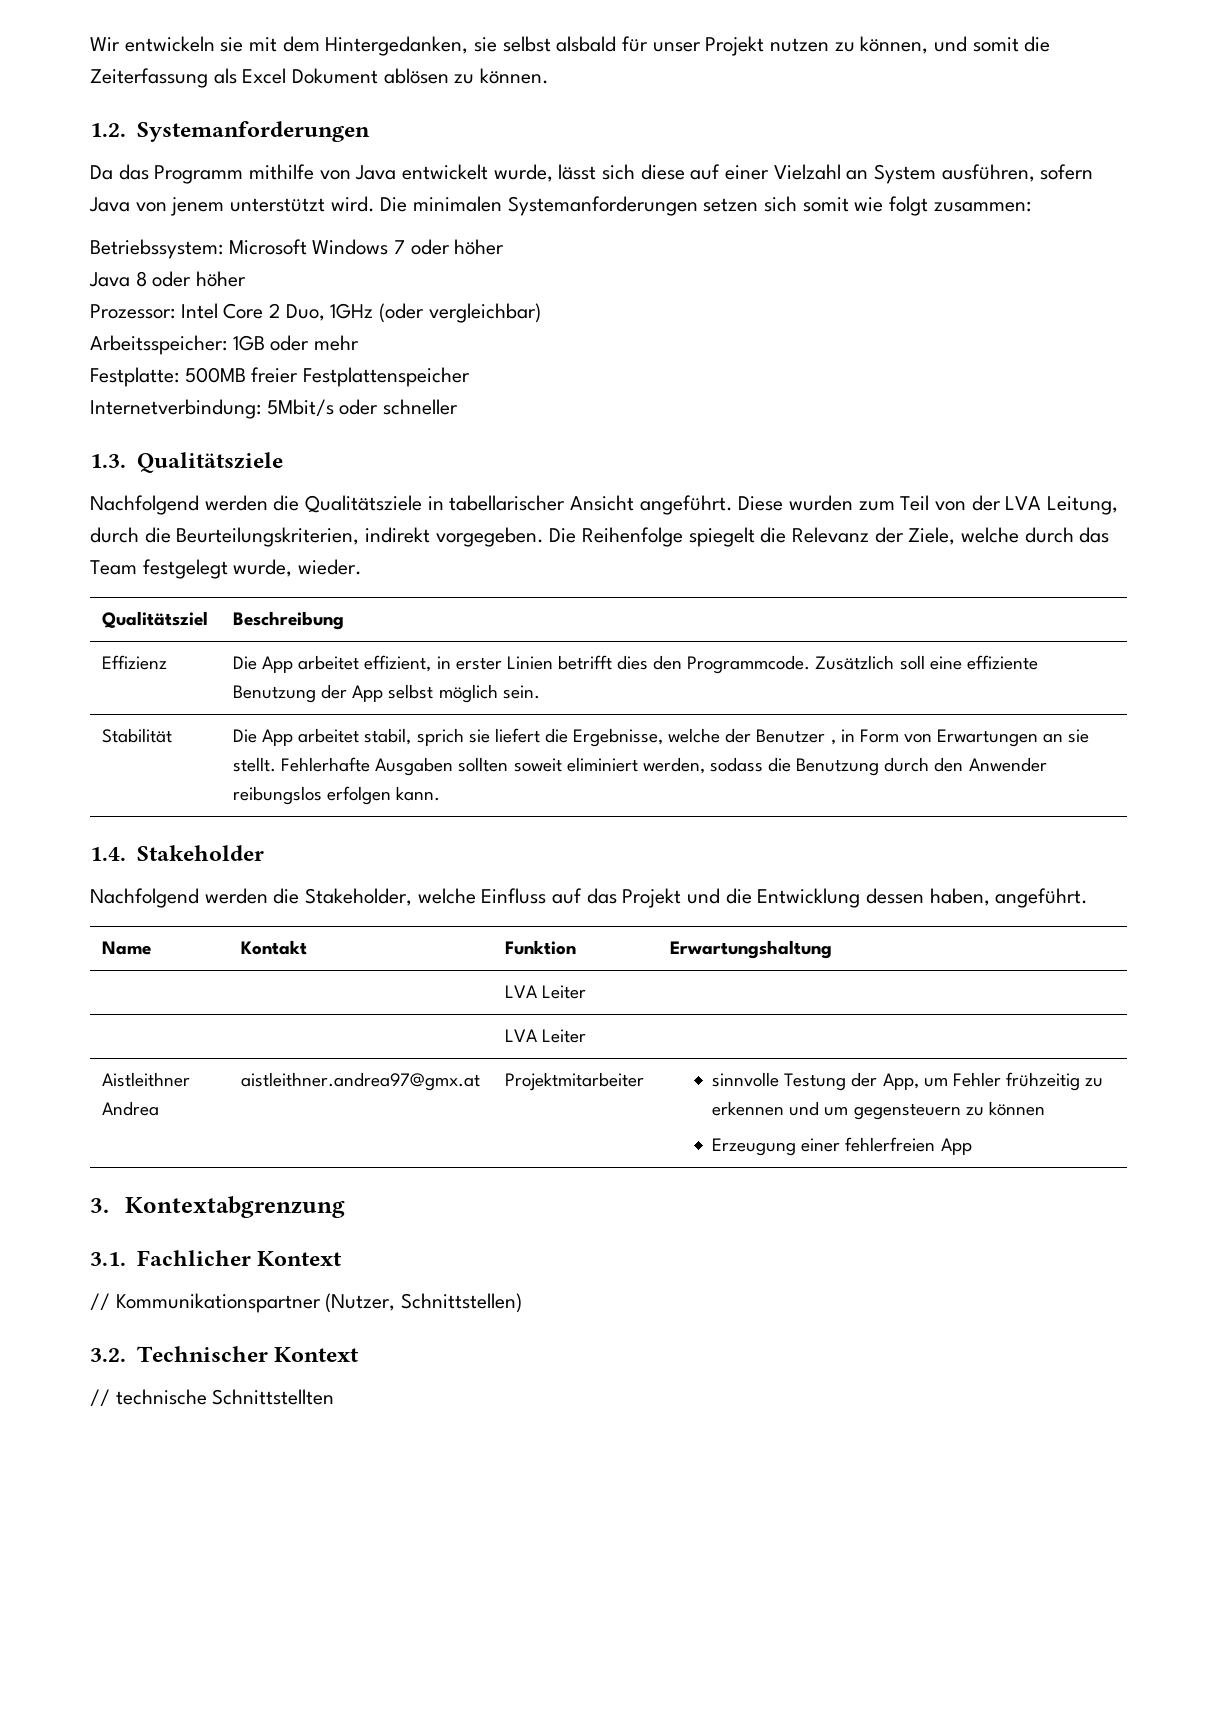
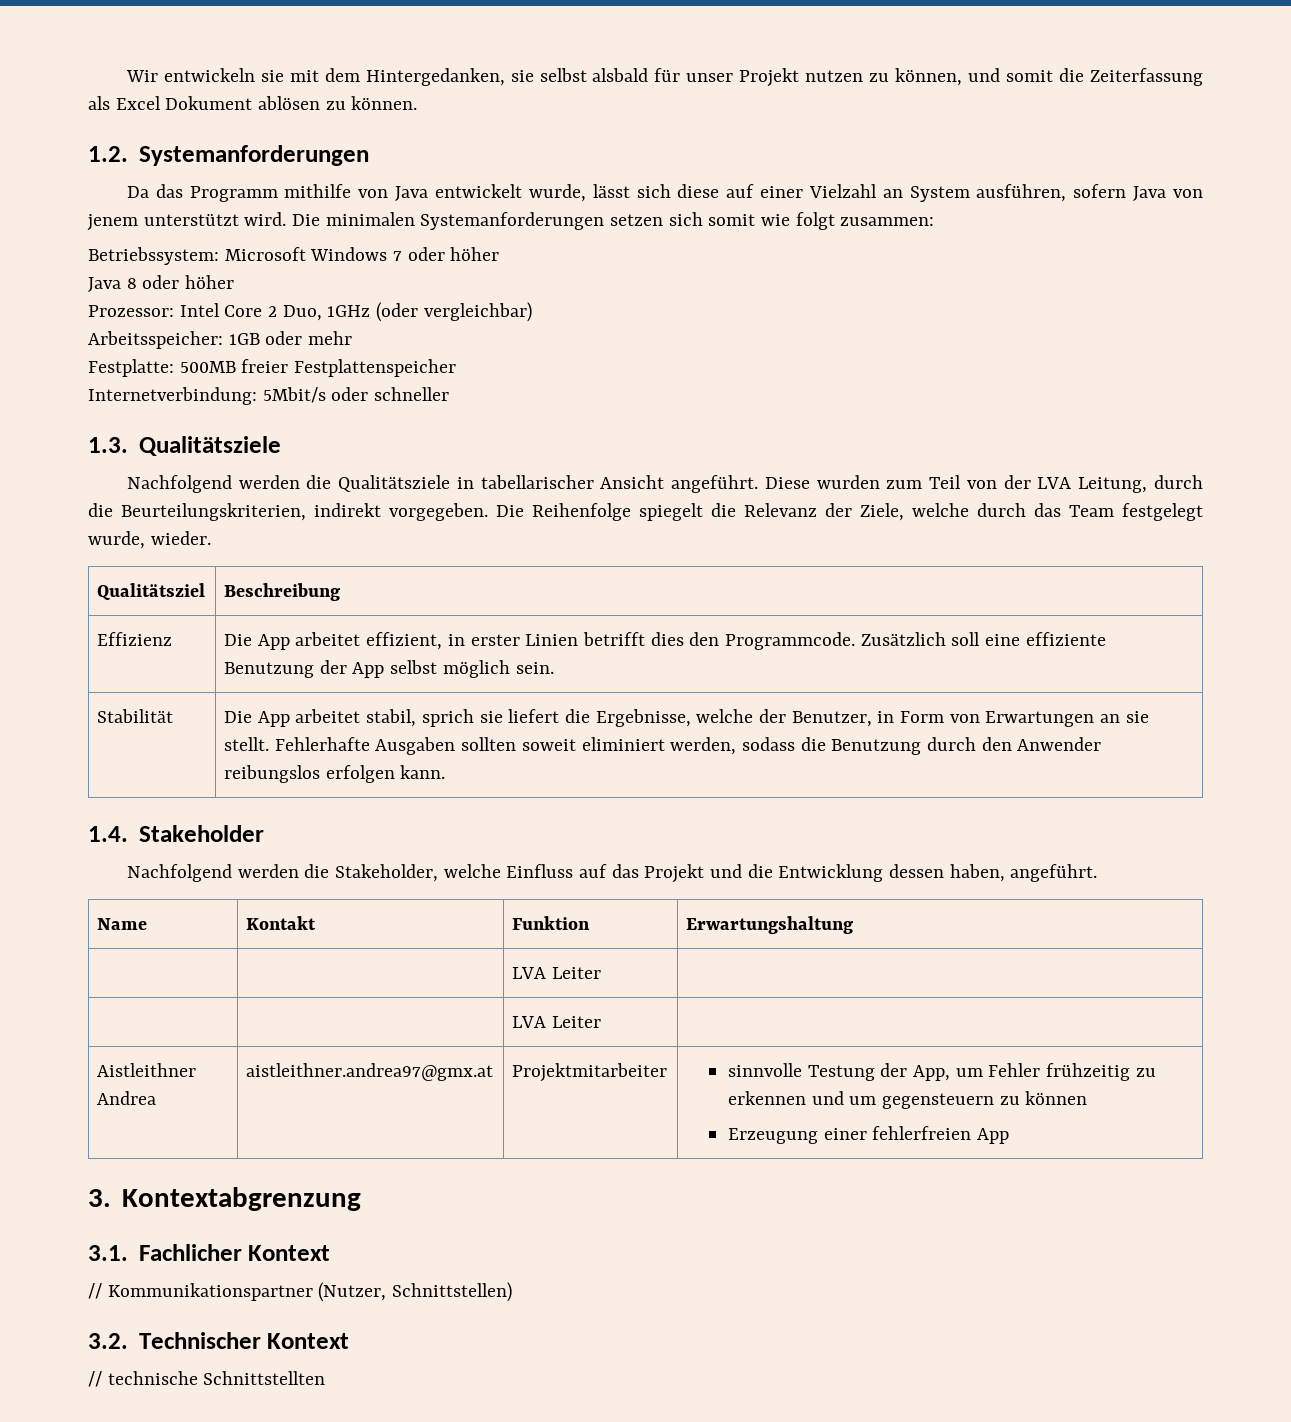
[756,729,836,745] Benutzer , -> [791,711,872,727] Benutzer,

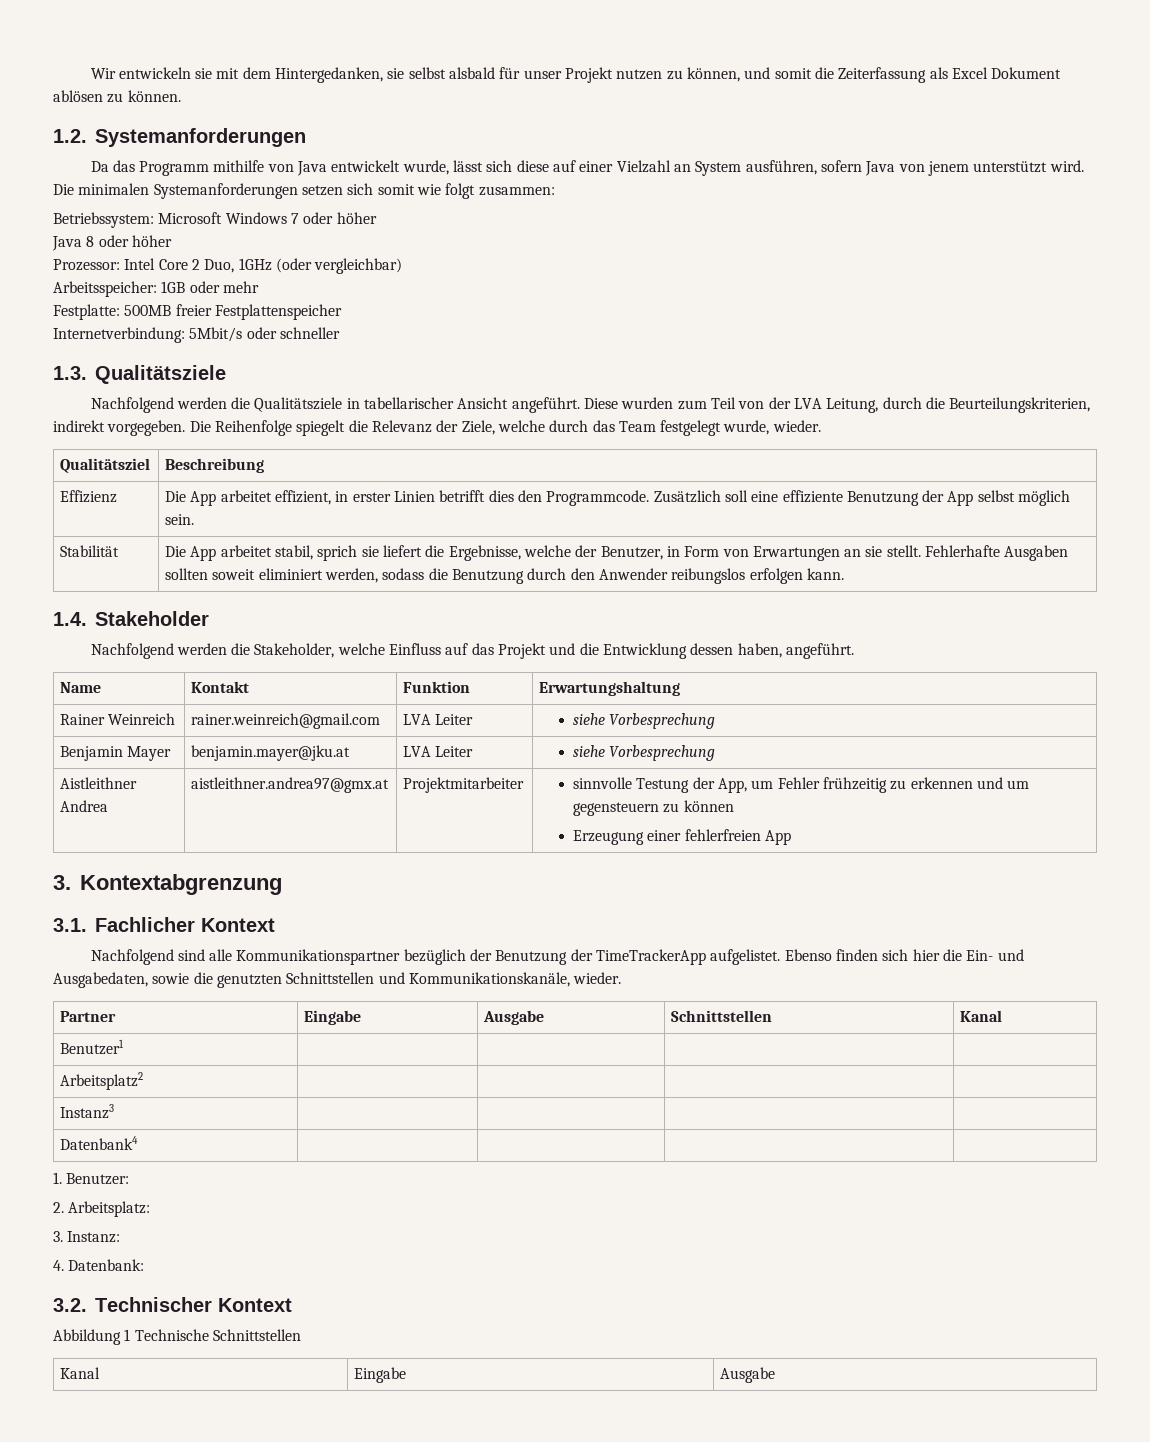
[512,967,601,979] [512,1016,601,1028] | | LVA Leiter | // | | LVA Leiter | -> [60,713,176,725] [191,713,381,729] [403,714,474,725] [573,713,716,729] [60,746,172,761] [191,745,351,761] [403,746,474,757] [573,745,716,761] Rainer Weinreich | rainer.weinreich@gmail.com | LVA Leiter | siehe Vorbesprechung // Benjamin Mayer | benjamin.mayer@jku.at | LVA Leiter | siehe Vorbesprechung
[88,1282,513,1302] [88,1332,350,1349] [88,1371,326,1387] // Kommunikationspartner (Nutzer, Schnittstellen) // 3.2. Technischer Kontext // // technische Schnittstellten -> [90,949,1024,965] [53,972,622,988] [60,1011,117,1022] [304,1010,362,1025] [483,1010,545,1025] [671,1010,773,1022] [960,1010,1003,1022] [60,1039,125,1055] [60,1072,144,1090] [60,1104,115,1119] [60,1136,139,1150] [53,1172,130,1185] [53,1201,151,1217] [53,1231,121,1243] [53,1259,145,1271] [53,1297,292,1312] [53,1329,301,1345] [60,1367,101,1379] [354,1367,407,1383] [720,1367,776,1383] Nachfolgend sind alle Kommunikationspartner bezüglich der Benutzung der TimeTrackerApp aufgelistet. Ebenso finden sich hier die Ein- und Ausgabedaten, sowie die genutzten Schnittstellen und Kommunikationskanäle, wieder. // Partner | Eingabe | Ausgabe | Schnittstellen | Kanal // Benutzer1 | | | | // Arbeitsplatz2 | | | | // Instanz3 | | | | // Datenbank4 | | | | // 1. Benutzer: // 2. Arbeitsplatz: // 3. Instanz: // 4. Datenbank: // 3.2. Technischer Kontext // Abbildung 1 Technische Schnittstellen // Kanal | Eingabe | Ausgabe

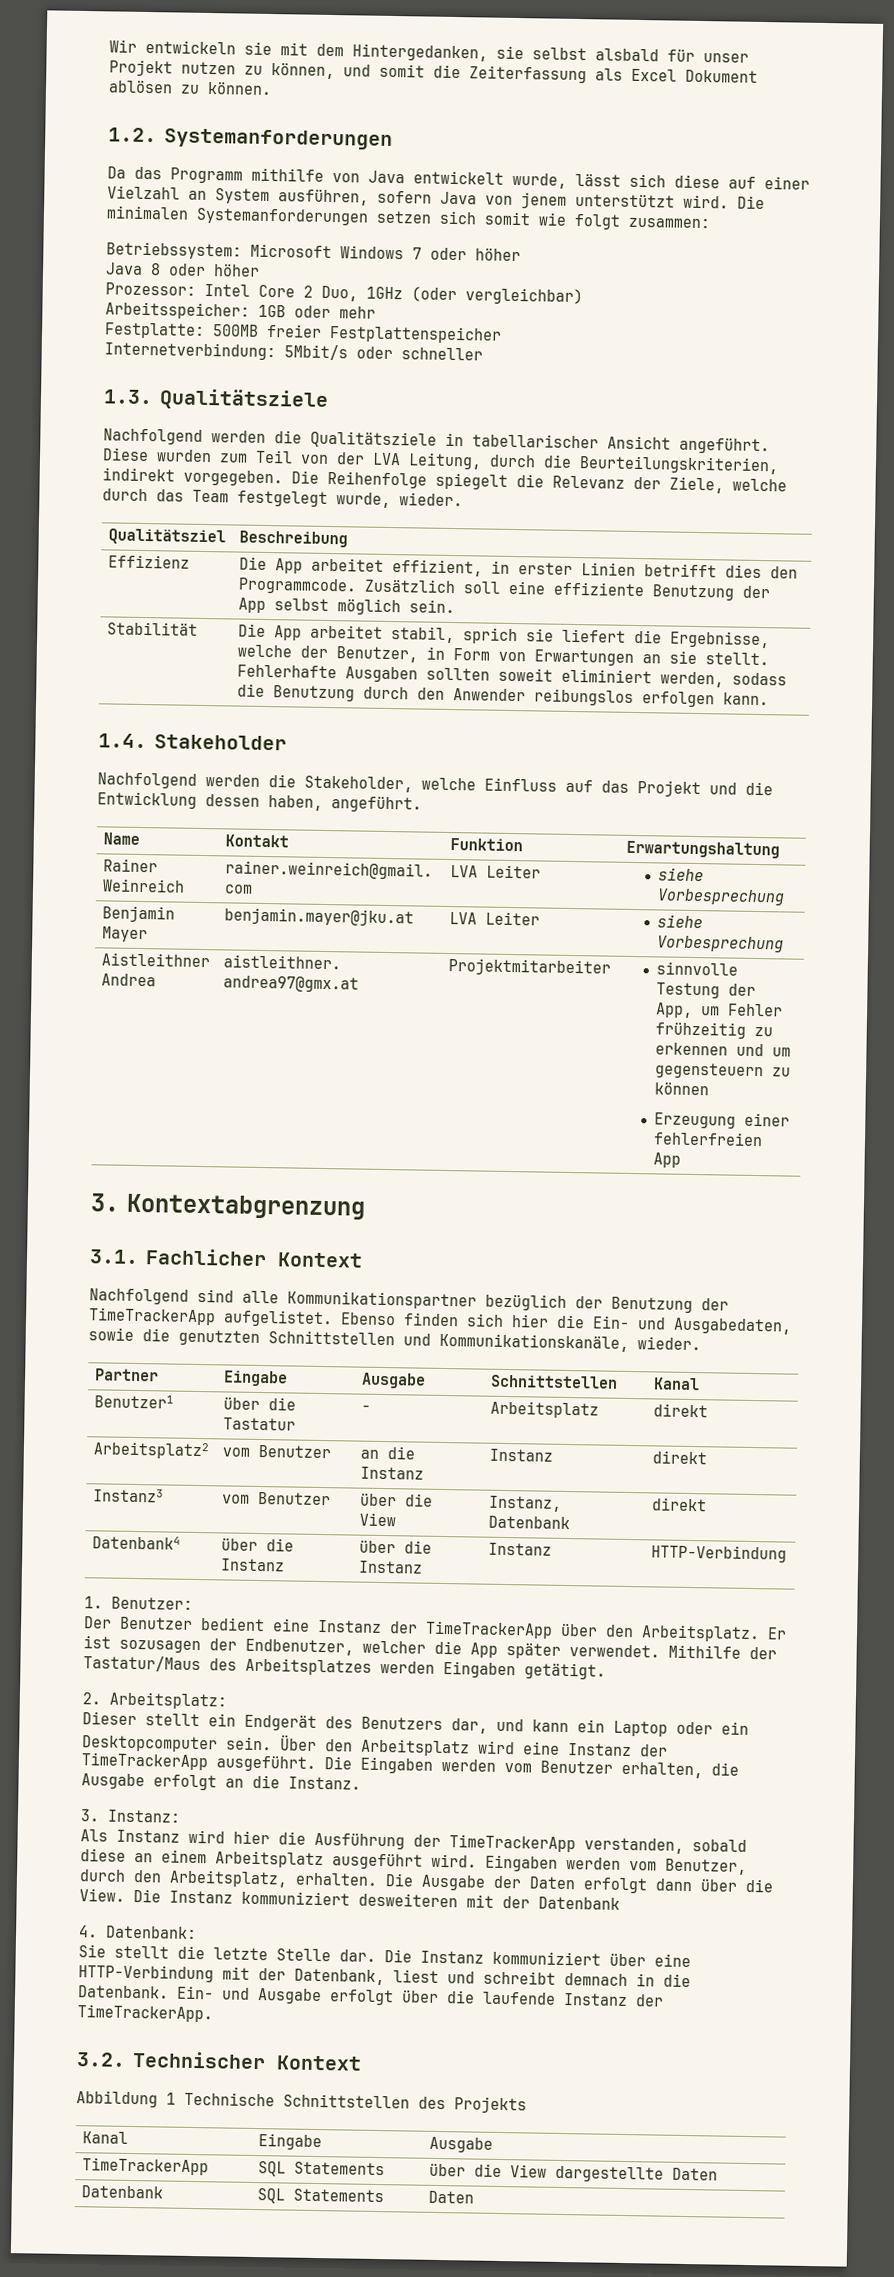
[60,1072,144,1090] [60,1104,115,1119] [60,1136,139,1150] [53,1172,130,1185] [53,1201,151,1217] [53,1231,121,1243] [53,1259,145,1271] | | | // Arbeitsplatz2 | | | | // Instanz3 | | | | // Datenbank4 | | | | // 1. Benutzer: // 2. Arbeitsplatz: // 3. Instanz: // 4. Datenbank: -> [222,1396,296,1411] [222,1417,296,1431] [360,1404,371,1412] [489,1400,599,1419] [652,1403,708,1418] [92,1441,210,1460] [221,1444,331,1459] [359,1446,415,1460] [359,1466,424,1480] [488,1448,553,1462] [651,1450,707,1465] [92,1488,164,1503] [221,1491,331,1506] [359,1492,433,1507] [358,1512,396,1527] [487,1495,562,1512] [487,1515,570,1530] [650,1497,707,1512] [91,1535,181,1550] [220,1537,294,1552] [219,1558,285,1572] [358,1539,432,1554] [357,1560,423,1574] [487,1542,552,1556] [650,1544,787,1563] [84,1596,193,1610] [84,1616,787,1643] [83,1635,777,1660] [83,1655,606,1680] [82,1691,227,1710] [82,1711,749,1737] [82,1734,668,1757] [81,1752,739,1779] [81,1773,361,1791] [80,1809,181,1823] [80,1829,747,1854] [80,1848,747,1875] [79,1869,774,1894] [79,1888,620,1910] [78,1925,197,1940] [78,1944,691,1968] [78,1964,691,1988] [78,1985,664,2007] [77,2004,213,2023] über die Tastatur | - | Arbeitsplatz | direkt // Arbeitsplatz2 | vom Benutzer | an die Instanz | Instanz | direkt // Instanz3 | vom Benutzer | über die View | Instanz, Datenbank | direkt // Datenbank4 | über die Instanz | über die Instanz | Instanz | HTTP-Verbindung // 1. Benutzer: // Der Benutzer bedient eine Instanz der TimeTrackerApp über den Arbeitsplatz. Er ist sozusagen der Endbenutzer, welcher die App später verwendet. Mithilfe der Tastatur/Maus des Arbeitsplatzes werden Eingaben getätigt. // 2. Arbeitsplatz: // Dieser stellt ein Endgerät des Benutzers dar, und kann ein Laptop oder ein Desktopcomputer sein. Über den Arbeitsplatz wird eine Instanz der TimeTrackerApp ausgeführt. Die Eingaben werden vom Benutzer erhalten, die Ausgabe erfolgt an die Instanz. // 3. Instanz: // Als Instanz wird hier die Ausführung der TimeTrackerApp verstanden, sobald diese an einem Arbeitsplatz ausgeführt wird. Eingaben werden vom Benutzer, durch den Arbeitsplatz, erhalten. Die Ausgabe der Daten erfolgt dann über die View. Die Instanz kommuniziert desweiteren mit der Datenbank // 4. Datenbank: // Sie stellt die letzte Stelle dar. Die Instanz kommuniziert über eine HTTP-Verbindung mit der Datenbank, liest und schreibt demnach in die Datenbank. Ein- und Ausgabe erfolgt über die laufende Instanz der TimeTrackerApp.
(301, 1335) none -> [418,2096,527,2114] des Projekts
(776, 1375) none -> [81,2157,209,2176] [257,2161,385,2177] [428,2162,718,2183] [80,2185,163,2199] [256,2188,384,2204] [427,2190,474,2204] // TimeTrackerApp | SQL Statements | über die View dargestellte Daten // Datenbank | SQL Statements | Daten

